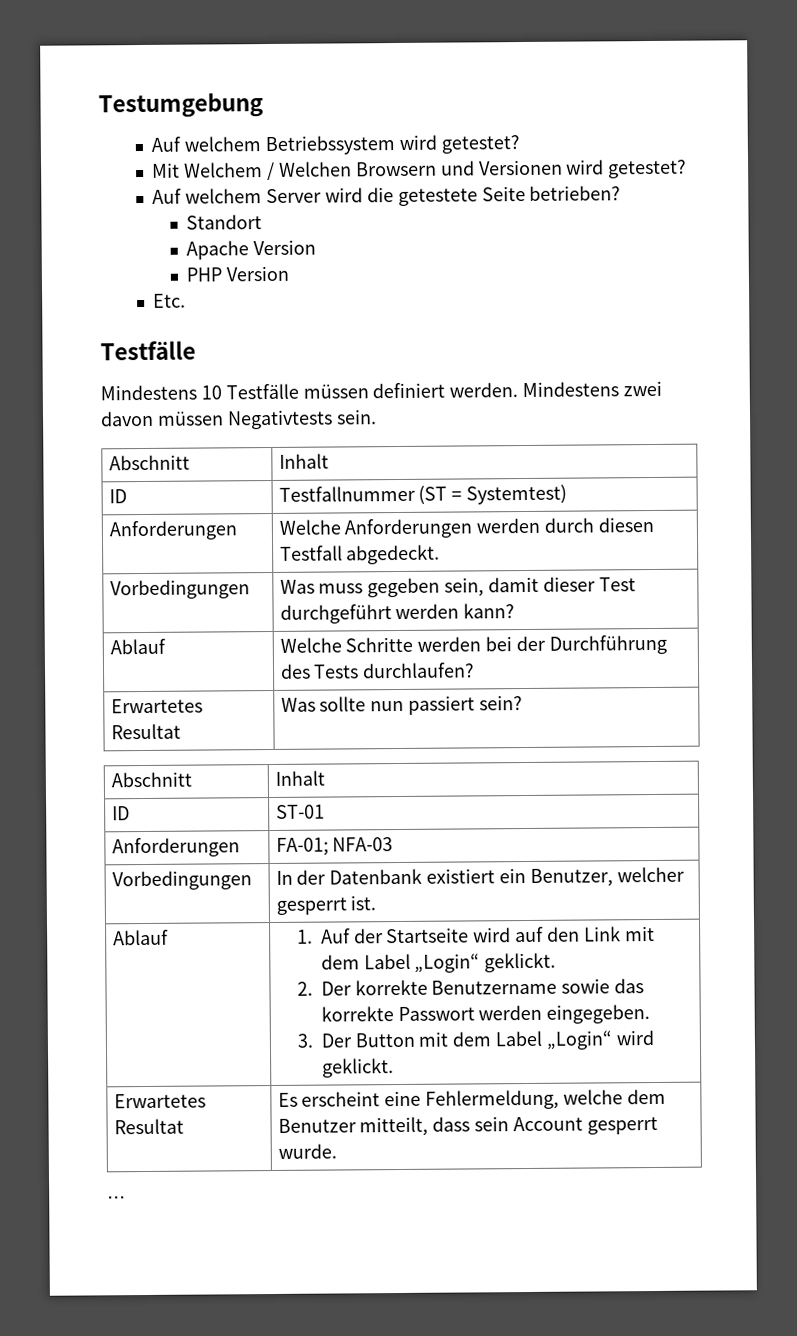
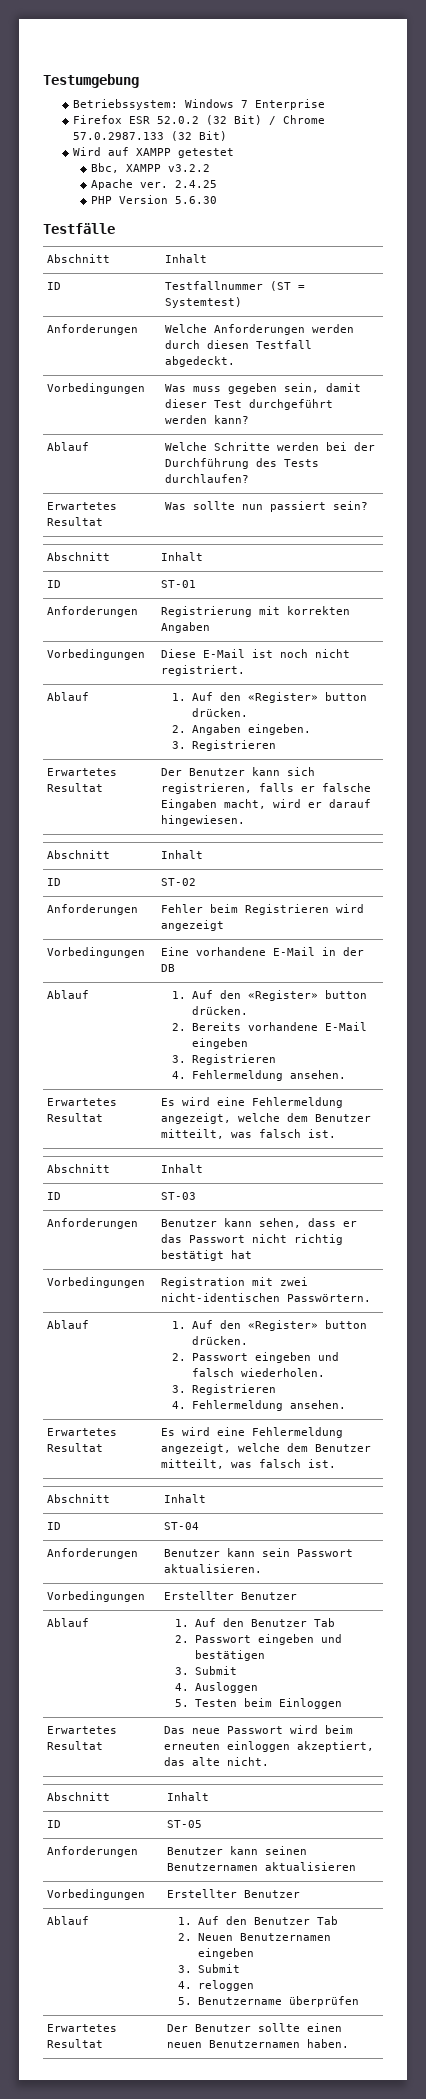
[151,134,520,156] [152,159,688,181] [152,185,622,206] [186,214,263,230] Auf welchem Betriebssystem wird getestet? // Mit Welchem / Welchen Browsern und Versionen wird getestet? // Auf welchem Server wird die getestete Seite betrieben? // Standort -> [72,99,325,110] [72,115,325,125] [72,131,227,141] [72,147,234,158] [90,163,210,173] Betriebssystem: Windows 7 Enterprise // Firefox ESR 52.0.2 (32 Bit) / Chrome 57.0.2987.133 (32 Bit) // Wird auf XAMPP getestet // Bbc, XAMPP v3.2.2
[252,239,316,256] Version -> [139,180,217,188] ver. 2.4.25
[153,293,187,308] [100,340,196,361] [100,380,663,401] [100,409,377,430] // Etc. // Testfälle // Mindestens 10 Testfälle müssen definiert werden. Mindestens zwei davon müssen Negativtests sein. -> [174,196,217,204] [43,223,115,234] 5.6.30 // Testfälle
[275,837,394,856] [111,870,252,891] [275,866,685,887] [275,895,377,915] [112,929,169,946] [296,926,655,944] [320,952,557,973] [296,978,645,996] [320,1004,651,1024] [296,1030,654,1050] [321,1058,394,1078] [113,1093,206,1109] [113,1118,184,1135] [277,1088,666,1110] [277,1116,658,1137] [277,1143,337,1159] [107,1196,126,1205] FA-01; NFA-03 // Vorbedingungen | In der Datenbank existiert ein Benutzer, welcher gesperrt ist. // Ablauf | 1. Auf der Startseite wird auf den Link mit dem Label „Login“ geklickt. // 2. Der korrekte Benutzername sowie das korrekte Passwort werden eingegeben. // 3. Der Button mit dem Label „Login“ wird geklickt. // Erwartetes Resultat | Es erscheint eine Fehlermeldung, welche dem Benutzer mitteilt, dass sein Account gesperrt wurde. // … -> [161,606,351,617] [161,622,211,633] [47,649,146,660] [161,649,351,658] [161,665,246,676] [47,692,90,701] [172,692,367,703] [191,708,248,717] [172,724,311,735] [172,740,276,751] [47,768,118,776] [47,783,104,792] [161,767,316,776] [161,783,372,794] [161,799,372,810] [161,815,246,826] [47,850,111,859] [161,850,204,859] [47,878,62,886] [161,878,197,886] [47,904,139,915] [161,904,365,915] [161,920,225,931] [47,947,146,958] [161,947,365,956] [161,964,176,972] [47,990,90,999] [172,990,367,1001] [191,1006,248,1015] [172,1022,367,1031] [191,1038,248,1049] [172,1054,276,1065] [172,1070,346,1081] [47,1098,118,1106] [47,1113,104,1122] [161,1097,344,1108] [161,1113,372,1124] [161,1129,337,1139] [47,1164,111,1173] [161,1164,204,1173] [47,1192,62,1200] [161,1192,197,1200] [47,1218,139,1229] [161,1218,358,1228] [161,1234,344,1245] [161,1250,253,1261] [47,1277,146,1288] [161,1277,309,1288] [161,1293,372,1302] [47,1320,90,1329] [172,1320,367,1331] [191,1336,248,1345] [172,1352,339,1363] [191,1368,325,1377] [172,1384,276,1395] [172,1400,346,1411] [47,1428,118,1436] [47,1443,104,1452] [161,1427,344,1438] [161,1443,372,1454] [161,1459,337,1469] [47,1494,111,1503] [164,1494,207,1503] [47,1522,62,1530] [164,1522,200,1530] [47,1548,139,1559] [164,1548,354,1557] [164,1564,263,1573] [47,1591,146,1602] [164,1591,298,1600] [47,1618,90,1627] [175,1618,335,1627] [175,1634,342,1645] [194,1650,265,1661] [175,1666,237,1675] [175,1682,258,1693] [175,1698,342,1709] [47,1726,118,1734] [47,1741,104,1750] [164,1725,354,1734] [164,1741,375,1752] [164,1757,270,1766] [47,1792,111,1801] [167,1792,210,1801] [47,1820,62,1828] [167,1820,203,1828] [47,1846,139,1857] [167,1846,308,1855] [167,1862,357,1871] [47,1889,146,1900] [167,1889,301,1898] [47,1916,90,1925] [178,1916,338,1925] [178,1933,331,1941] [197,1948,254,1959] [178,1964,240,1973] [178,1980,254,1991] [178,1996,359,2007] [47,2024,118,2032] [47,2039,104,2048] [167,2023,343,2032] [167,2039,350,2048] Registrierung mit korrekten Angaben // Vorbedingungen | Diese E-Mail ist noch nicht registriert. // Ablauf | 1. Auf den «Register» button drücken. // 2. Angaben eingeben. // 3. Registrieren // Erwartetes Resultat | Der Benutzer kann sich registrieren, falls er falsche Eingaben macht, wird er darauf hingewiesen. // Abschnitt | Inhalt // ID | ST-02 // Anforderungen | Fehler beim Registrieren wird angezeigt // Vorbedingungen | Eine vorhandene E-Mail in der DB // Ablauf | 1. Auf den «Register» button drücken. // 2. Bereits vorhandene E-Mail eingeben // 3. Registrieren // 4. Fehlermeldung ansehen. // Erwartetes Resultat | Es wird eine Fehlermeldung angezeigt, welche dem Benutzer mitteilt, was falsch ist. // Abschnitt | Inhalt // ID | ST-03 // Anforderungen | Benutzer kann sehen, dass er das Passwort nicht richtig bestätigt hat // Vorbedingungen | Registration mit zwei nicht-identischen Passwörtern. // Ablauf | 1. Auf den «Register» button drücken. // 2. Passwort eingeben und falsch wiederholen. // 3. Registrieren // 4. Fehlermeldung ansehen. // Erwartetes Resultat | Es wird eine Fehlermeldung angezeigt, welche dem Benutzer mitteilt, was falsch ist. // Abschnitt | Inhalt // ID | ST-04 // Anforderungen | Benutzer kann sein Passwort aktualisieren. // Vorbedingungen | Erstellter Benutzer // Ablauf | 1. Auf den Benutzer Tab // 2. Passwort eingeben und bestätigen // 3. Submit // 4. Ausloggen // 5. Testen beim Einloggen // Erwartetes Resultat | Das neue Passwort wird beim erneuten einloggen akzeptiert, das alte nicht. // Abschnitt | Inhalt // ID | ST-05 // Anforderungen | Benutzer kann seinen Benutzernamen aktualisieren // Vorbedingungen | Erstellter Benutzer // Ablauf | 1. Auf den Benutzer Tab // 2. Neuen Benutzernamen eingeben // 3. Submit // 4. reloggen // 5. Benutzername überprüfen // Erwartetes Resultat | Der Benutzer sollte einen neuen Benutzernamen haben.

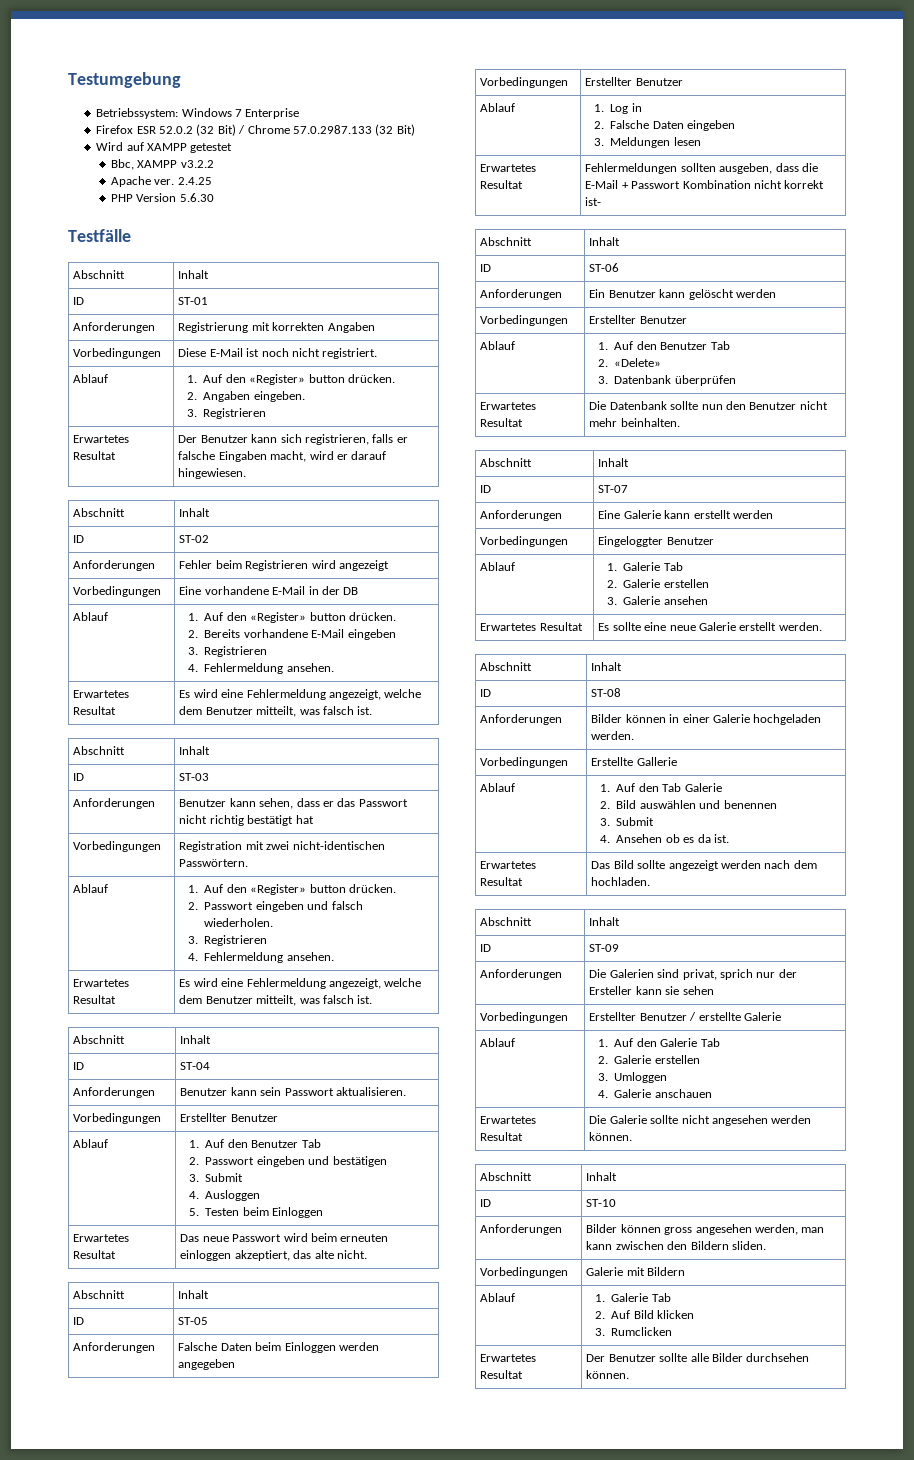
[47,282,62,290] [165,281,306,291] [165,297,243,308] [47,324,139,335] [165,324,355,335] [165,340,313,349] [165,356,236,367] [47,383,146,394] [165,383,362,394] [165,399,334,410] [165,415,250,424] [47,442,90,451] [165,442,376,451] [165,458,320,469] [165,474,250,483] [47,502,118,510] [47,517,104,526] [165,501,369,512] [47,552,111,561] [161,552,204,561] // ID | Testfallnummer (ST = Systemtest) // Anforderungen | Welche Anforderungen werden durch diesen Testfall abgedeckt. // Vorbedingungen | Was muss gegeben sein, damit dieser Test durchgeführt werden kann? // Ablauf | Welche Schritte werden bei der Durchführung des Tests durchlaufen? // Erwartetes Resultat | Was sollte nun passiert sein? // Abschnitt | Inhalt -> (210, 274) none
[167,1846,308,1855] [167,1862,357,1871] Benutzer kann seinen Benutzernamen aktualisieren -> [178,1342,379,1353] [178,1359,236,1370] [480,77,569,88] [585,77,683,86] [480,103,516,112] [594,103,642,114] [594,120,736,131] [594,137,701,148] [480,164,537,172] [480,180,524,189] [585,163,818,174] [585,180,825,189] [585,197,602,206] [480,237,533,246] [589,237,621,246] [480,264,492,272] [589,263,620,272] [480,289,563,300] [589,289,776,300] Falsche Daten beim Einloggen werden angegeben // Vorbedingungen | Erstellter Benutzer // Ablauf | 1. Log in // 2. Falsche Daten eingeben // 3. Meldungen lesen // Erwartetes Resultat | Fehlermeldungen sollten ausgeben, dass die E-Mail + Passwort Kombination nicht korrekt ist- // Abschnitt | Inhalt // ID | ST-06 // Anforderungen | Ein Benutzer kann gelöscht werden
[197,1933,331,1941] [197,1948,254,1959] [178,1964,240,1973] [178,1980,254,1991] [178,1996,359,2007] Neuen Benutzernamen eingeben // 3. Submit // 4. reloggen // 5. Benutzername überprüfen -> [614,358,662,367] [598,375,736,386] [480,402,537,410] [480,418,524,427] [589,401,828,410] [589,418,680,427] [480,458,533,467] [598,458,630,467] [480,485,492,493] [598,485,629,493] [480,510,563,521] [598,510,773,519] [480,536,569,547] [598,536,714,547] [480,562,516,571] [607,562,683,571] [607,579,709,588] [607,596,708,605] [480,622,583,631] [598,622,822,631] [480,662,533,671] [591,662,623,671] [480,689,492,697] [591,688,622,697] [480,714,563,725] [591,714,822,725] [591,731,635,740] [480,757,569,768] [591,757,677,766] [480,783,516,792] [600,783,722,792] [600,800,777,809] [600,817,655,826] [600,834,729,843] [480,861,537,869] [480,877,524,886] [591,860,817,871] [591,877,651,886] [480,917,533,926] [589,917,621,926] [480,944,492,952] [589,944,620,952] [480,969,563,980] [589,969,797,980] [589,986,714,995] [480,1012,569,1023] [589,1012,781,1021] [480,1038,516,1047] [598,1038,720,1047] [598,1055,700,1064] [598,1072,668,1083] [598,1089,712,1098] [480,1116,537,1124] [480,1132,524,1141] [589,1115,812,1126] [589,1132,633,1141] [480,1172,533,1181] [586,1172,618,1181] [480,1199,492,1207] [586,1199,617,1207] [480,1224,563,1235] [586,1224,825,1235] [586,1241,766,1250] [480,1267,569,1278] [586,1267,686,1276] [480,1293,516,1302] [595,1293,671,1302] [595,1310,695,1319] [595,1327,673,1336] «Delete» // 3. Datenbank überprüfen // Erwartetes Resultat | Die Datenbank sollte nun den Benutzer nicht mehr beinhalten. // Abschnitt | Inhalt // ID | ST-07 // Anforderungen | Eine Galerie kann erstellt werden // Vorbedingungen | Eingeloggter Benutzer // Ablauf | 1. Galerie Tab // 2. Galerie erstellen // 3. Galerie ansehen // Erwartetes Resultat | Es sollte eine neue Galerie erstellt werden. // Abschnitt | Inhalt // ID | ST-08 // Anforderungen | Bilder können in einer Galerie hochgeladen werden. // Vorbedingungen | Erstellte Gallerie // Ablauf | 1. Auf den Tab Galerie // 2. Bild auswählen und benennen // 3. Submit // 4. Ansehen ob es da ist. // Erwartetes Resultat | Das Bild sollte angezeigt werden nach dem hochladen. // Abschnitt | Inhalt // ID | ST-09 // Anforderungen | Die Galerien sind privat, sprich nur der Ersteller kann sie sehen // Vorbedingungen | Erstellter Benutzer / erstellte Galerie // Ablauf | 1. Auf den Galerie Tab // 2. Galerie erstellen // 3. Umloggen // 4. Galerie anschauen // Erwartetes Resultat | Die Galerie sollte nicht angesehen werden können. // Abschnitt | Inhalt // ID | ST-10 // Anforderungen | Bilder können gross angesehen werden, man kann zwischen den Bildern sliden. // Vorbedingungen | Galerie mit Bildern // Ablauf | 1. Galerie Tab // 2. Auf Bild klicken // 3. Rumclicken
[307,2023,343,2032] [167,2039,350,2048] einen neuen Benutzernamen haben. -> [690,1353,810,1362] [586,1370,630,1379] alle Bilder durchsehen können.

